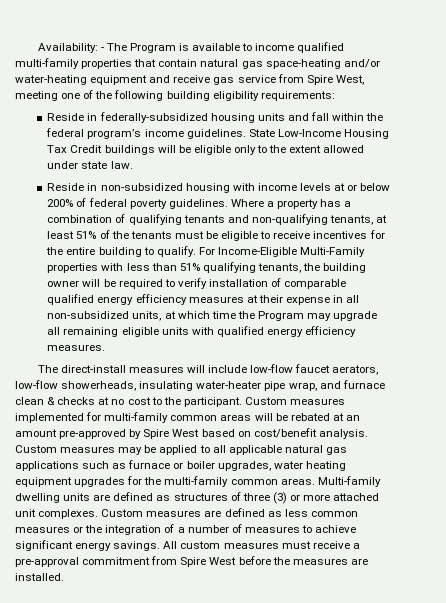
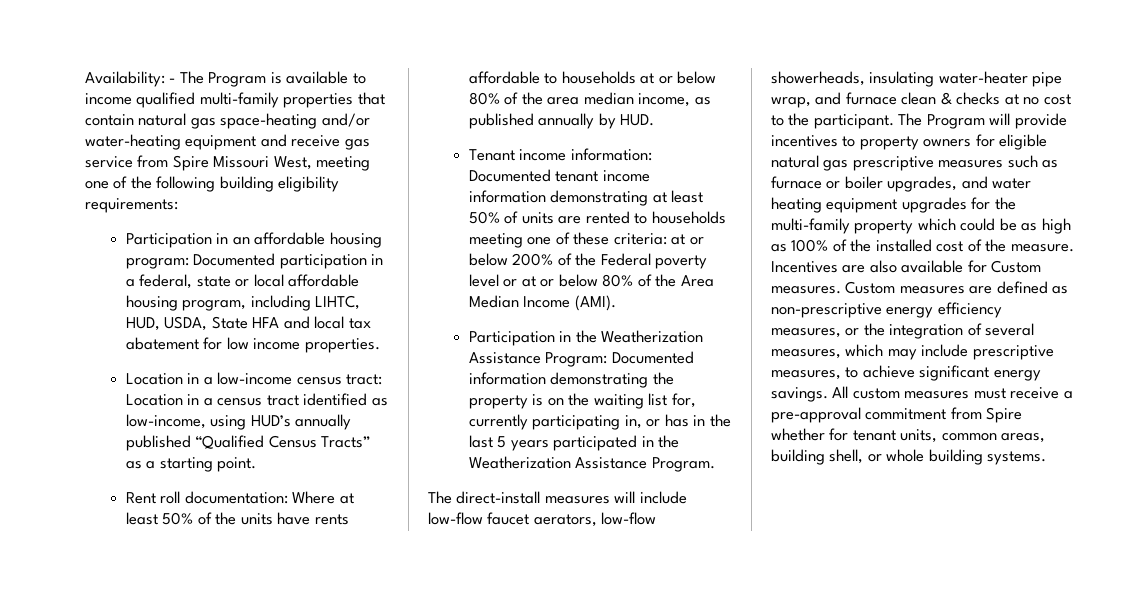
(333, 80) none -> [213,156,270,168] Missouri
[47,112,384,123] [46,128,389,139] [47,145,365,155] [47,161,133,169] [47,183,331,193] Reside in federally-subsidized housing units and fall within the federal program’s income guidelines. State Low-Income Housing Tax Credit buildings will be eligible only to the extent allowed under state law. // Reside in non-subsidized housing with income levels -> [125,232,382,248] [125,253,384,269] [125,274,360,289] [125,295,361,311] [125,316,371,331] [125,337,380,353] [125,372,383,385] [125,393,388,406] [125,414,352,430] [125,435,371,451] [125,457,257,472] [125,491,354,504] [125,512,349,525] [468,71,717,84] [468,92,711,107] [468,113,655,129] [468,148,652,161] [468,169,650,182] [468,190,704,206] [468,211,726,224] [468,232,667,248] Participation in an affordable housing program: Documented participation in a federal, state or local affordable housing program, including LIHTC, HUD, USDA, State HFA and local tax abatement for low income properties. // Location in a low-income census tract: Location in a census tract identified as low-income, using HUD’s annually published “Qualified Census Tracts” as a starting point. // Rent roll documentation: Where at least 50% of the units have rents affordable to households at or below 80% of the area median income, as published annually by HUD. // Tenant income information: Documented tenant income information demonstrating at least 50% of units are rented to households meeting one of these criteria:
[88,198,352,209] [47,214,388,225] [47,230,385,241] [46,246,366,257] [47,262,367,273] [47,278,347,289] [47,294,360,305] [47,311,378,321] [47,326,357,337] [47,344,106,351] federal poverty guidelines. Where a property has a combination of qualifying tenants and non-qualifying tenants, at least 51% of the tenants must be eligible to receive incentives for the entire building to qualify. For Income-Eligible Multi-Family properties with less than 51% qualifying tenants, the building owner will be required to verify installation of comparable qualified energy efficiency measures at their expense in all non-subsidized units, at which time the Program may upgrade all remaining eligible units with qualified energy efficiency measures. -> [575,253,708,269] [468,274,714,287] [468,295,616,311] [468,330,704,346] [468,351,694,367] [468,372,674,388] [468,393,696,409] [468,414,731,430] [468,435,680,451] [468,456,715,472] the Federal poverty level or at or below 80% of the Area Median Income (AMI). // Participation in the Weatherization Assistance Program: Documented information demonstrating the property is on the waiting list for, currently participating in, or has in the last 5 years participated in the Weatherization Assistance Program.
[244,397,346,405] [15,412,360,423] [15,428,368,439] [15,445,347,455] [15,461,79,471] Custom measures implemented for multi-family common areas will be rebated at an amount pre-approved by Spire West based on cost/benefit analysis. Custom measures may be applied to all applicable natural gas applications -> [898,113,1067,129] [771,134,1048,150] [771,155,1004,171] The Program will provide incentives to property owners for eligible natural gas prescriptive measures
(271, 466) none -> [961,176,988,189] and
[230,476,381,487] [15,492,380,504] [15,509,99,519] common areas. Multi-family dwelling units are defined as structures of three (3) or more attached unit complexes. -> [854,218,1071,234] [771,239,1074,252] [771,260,1042,273] [771,286,841,294] property which could be as high as 100% of the installed cost of the measure. Incentives are also available for Custom measures.
[284,509,358,517] [15,524,300,535] less common measures or the integration of a number of measures -> [771,302,1002,318] [771,323,1035,339] [771,344,1054,360] [771,370,841,380] non-prescriptive energy efficiency measures, or the integration of several measures, which may include prescriptive measures,
[209,556,368,565] [15,573,64,581] West before the measures are installed. -> [771,428,1046,443] [771,449,1047,465] whether for tenant units, common areas, building shell, or whole building systems.

